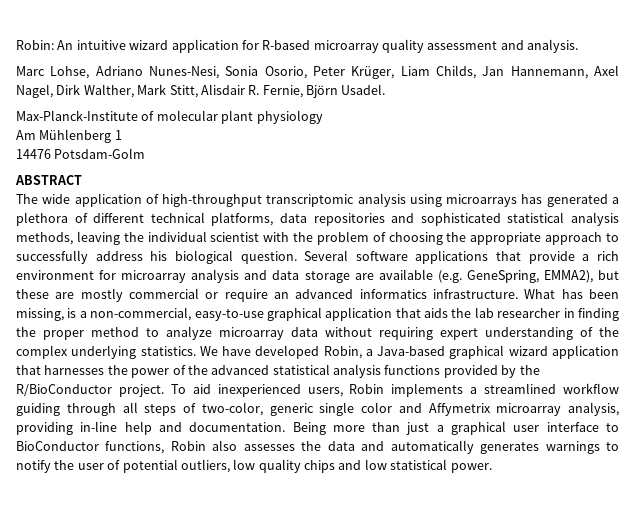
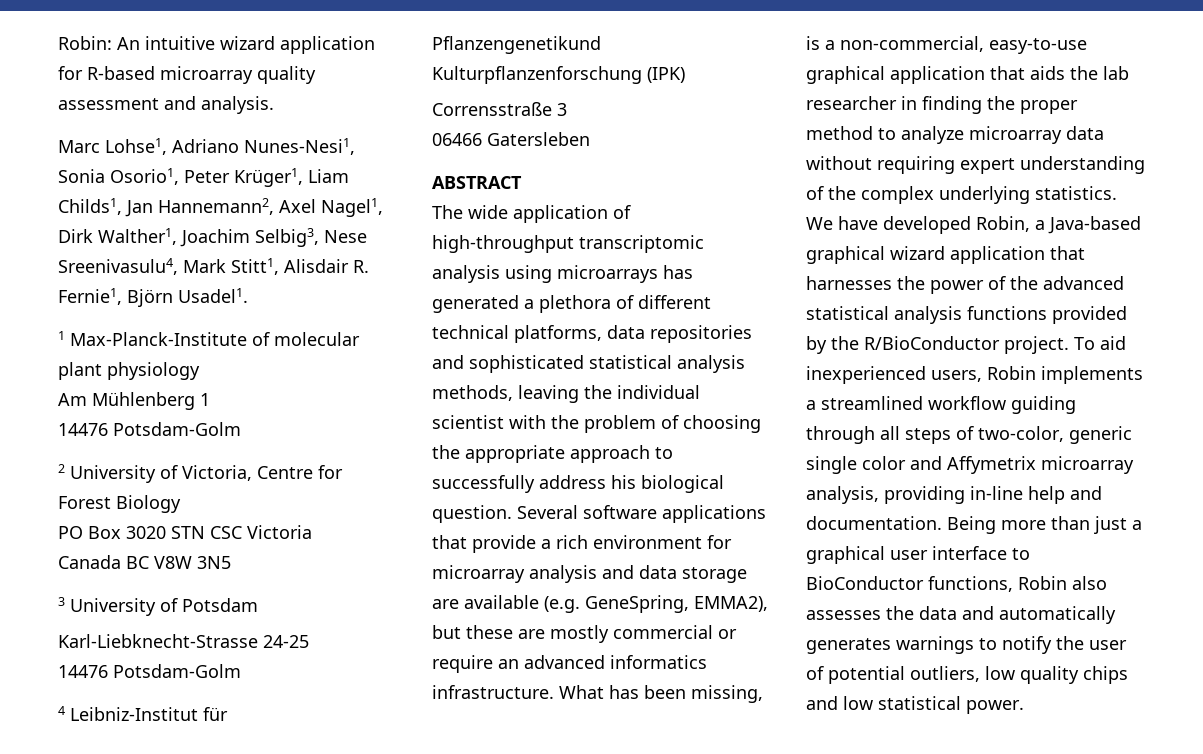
[50,65,619,79] [16,84,386,98] Lohse, Adriano Nunes-Nesi, Sonia Osorio, Peter Krüger, Liam Childs, Jan Hannemann, Axel Nagel, Dirk Walther, Mark Stitt, Alisdair R. Fernie, Björn Usadel. // -> [105,138,355,155] [58,168,349,187] [58,198,383,217] [58,228,367,247] [58,258,369,275] [58,288,248,307] [58,331,65,340] Lohse1, Adriano Nunes-Nesi1, Sonia Osorio1, Peter Krüger1, Liam Childs1, Jan Hannemann2, Axel Nagel1, Dirk Walther1, Joachim Selbig3, Nese Sreenivasulu4, Mark Stitt1, Alisdair R. Fernie1, Björn Usadel1. // 1
(146, 153) none -> [58,464,343,483] [58,495,181,513] [58,525,312,539] [58,555,231,569] [58,597,258,616] [58,634,309,648] [58,664,241,678] [58,706,228,721] [432,36,601,54] [432,66,685,84] [432,102,567,116] [432,132,590,146] // 2 University of Victoria, Centre for Forest Biology // PO Box 3020 STN CSC Victoria // Canada BC V8W 3N5 // 3 University of Potsdam // Karl-Liebknecht-Strasse 24-25 // 14476 Potsdam-Golm // 4 Leibniz-Institut für Pflanzengenetikund Kulturpflanzenforschung (IPK) // Corrensstraße 3 // 06466 Gatersleben

